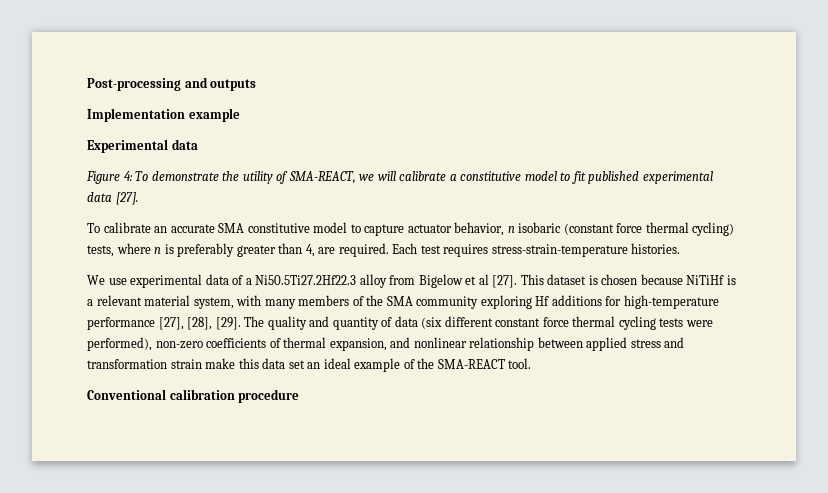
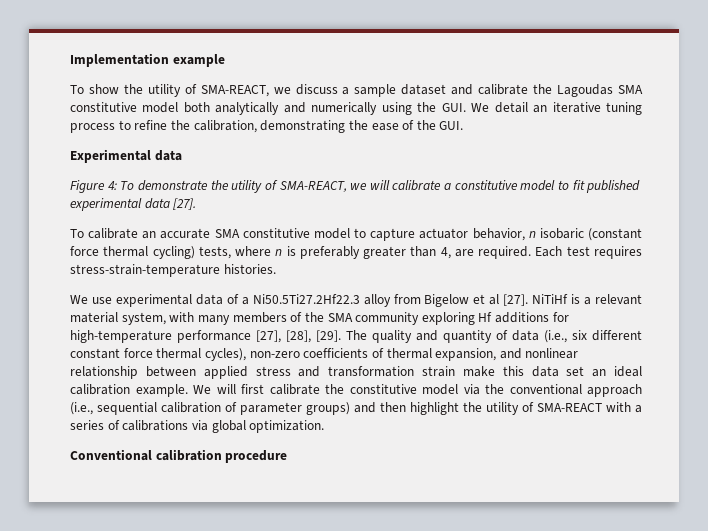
[87,77,257,91] Post-processing and outputs // -> (70, 60) none
(240, 115) none -> [70,84,643,97] [70,102,642,115] [70,120,464,133] // To show the utility of SMA-REACT, we discuss a sample dataset and calibrate the Lagoudas SMA constitutive model both analytically and numerically using the GUI. We detail an iterative tuning process to refine the calibration, demonstrating the ease of the GUI.
[520,274,683,285] This dataset is chosen because -> (529, 300) none
[421,317,443,329] (six -> [544,330,587,343] (i.e., six
[618,316,713,330] [87,337,152,351] cycling tests were performed), -> [204,348,246,361] cycles),
[354,358,532,372] example of the SMA-REACT tool. -> [70,384,642,397] [70,402,642,415] [70,420,325,433] calibration example. We will first calibrate the constitutive model via the conventional approach (i.e., sequential calibration of parameter groups) and then highlight the utility of SMA-REACT with a series of calibrations via global optimization.

